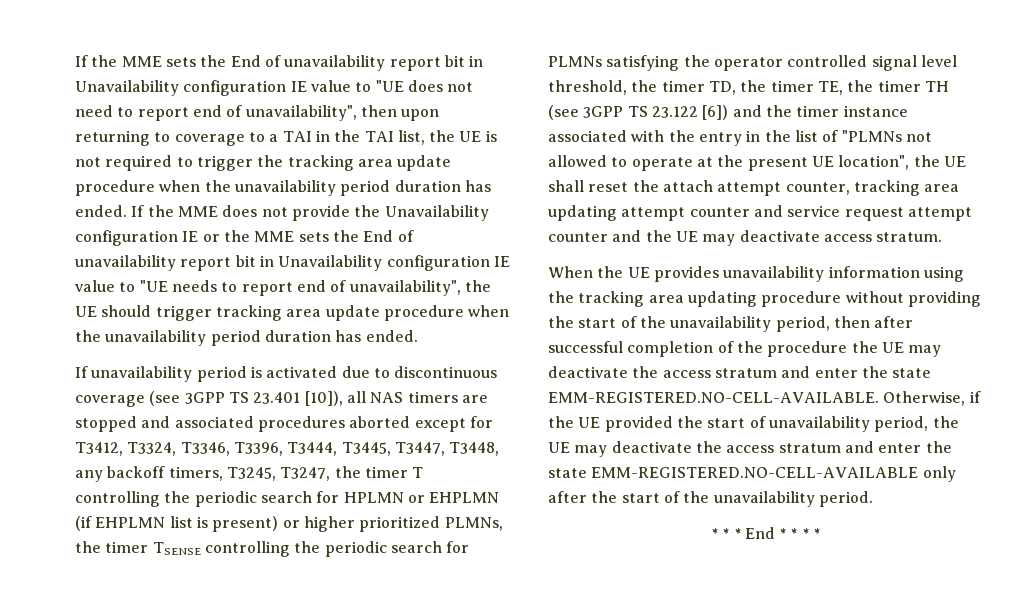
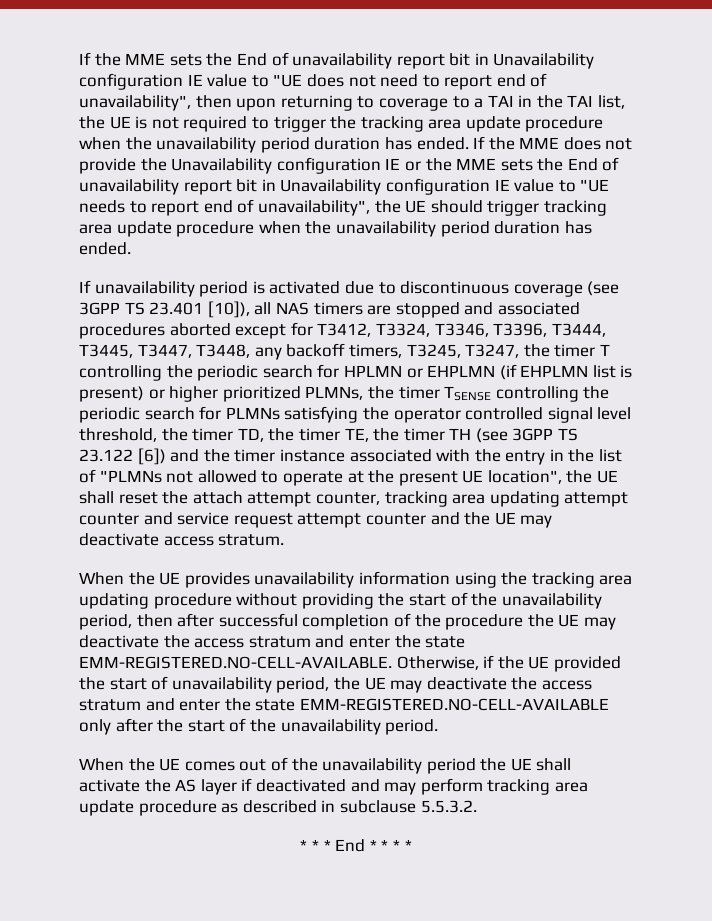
(873, 499) none -> [79,757,572,774] [79,778,588,795] [79,800,477,816] // When the UE comes out of the unavailability period the UE shall activate the AS layer if deactivated and may perform tracking area update procedure as described in subclause 5.5.3.2.

